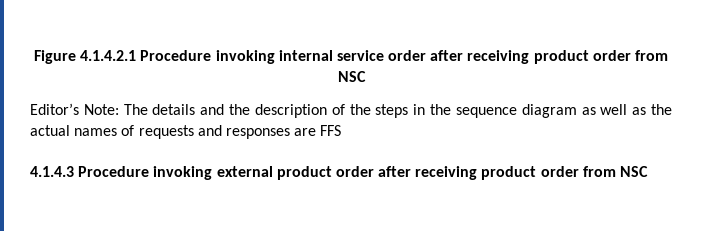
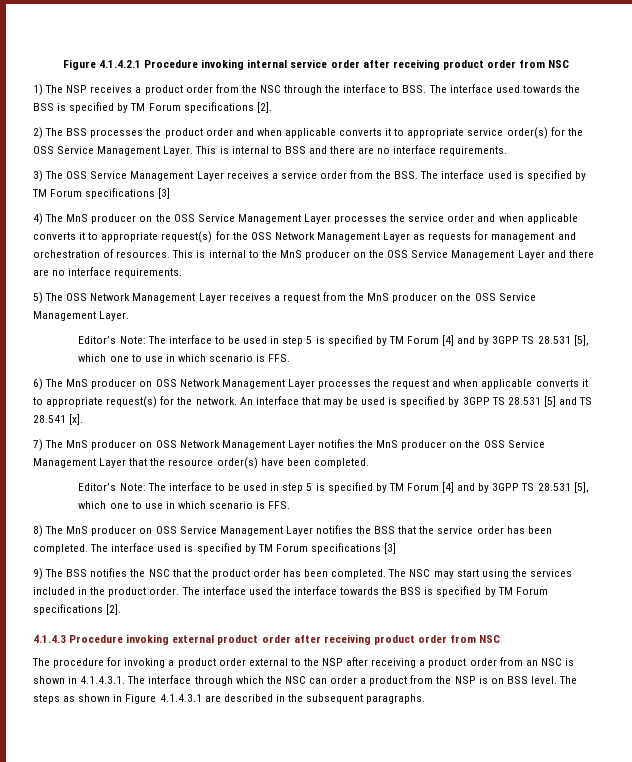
[30,103,673,118] [30,125,342,139] Editor’s Note: The details and the description of the steps in the sequence diagram as well as the actual names of requests and responses are FFS -> [33,84,580,96] [33,102,272,113] [33,127,583,139] [33,145,508,156] [33,170,586,182] [32,188,171,199] [33,213,578,225] [33,231,576,243] [33,249,594,260] [33,267,183,278] [33,292,536,304] [33,311,130,321] [78,335,589,346] [78,354,291,362] [33,378,588,390] [33,396,593,408] [33,414,84,425] [33,439,545,451] [33,457,369,469] [78,482,589,493] [78,501,291,509] [33,525,552,537] [33,543,397,554] [33,568,572,580] [33,586,548,597] [33,604,122,615] 1) The NSP receives a product order from the NSC through the interface to BSS. The interface used towards the BSS is specified by TM Forum specifications [2]. // 2) The BSS processes the product order and when applicable converts it to appropriate service order(s) for the OSS Service Management Layer. This is internal to BSS and there are no interface requirements. // 3) The OSS Service Management Layer receives a service order from the BSS. The interface used is specified by TM Forum specifications [3] // 4) The MnS producer on the OSS Service Management Layer processes the service order and when applicable converts it to appropriate request(s) for the OSS Network Management Layer as requests for management and orchestration of resources. This is internal to the MnS producer on the OSS Service Management Layer and there are no interface requirements. // 5) The OSS Network Management Layer receives a request from the MnS producer on the OSS Service Management Layer. // Editor’s Note: The interface to be used in step 5 is specified by TM Forum [4] and by 3GPP TS 28.531 [5], which one to use in which scenario is FFS. // 6) The MnS producer on OSS Network Management Layer processes the request and when applicable converts it to appropriate request(s) for the network. An interface that may be used is specified by 3GPP TS 28.531 [5] and TS 28.541 [x]. // 7) The MnS producer on OSS Network Management Layer notifies the MnS producer on the OSS Service Management Layer that the resource order(s) have been completed. // Editor’s Note: The interface to be used in step 5 is specified by TM Forum [4] and by 3GPP TS 28.531 [5], which one to use in which scenario is FFS. // 8) The MnS producer on OSS Service Management Layer notifies the BSS that the service order has been completed. The interface used is specified by TM Forum specifications [3] // 9) The BSS notifies the NSC that the product order has been completed. The NSC may start using the services included in the product order. The interface used the interface towards the BSS is specified by TM Forum specifications [2].
(649, 171) none -> [32,657,574,668] [33,675,578,686] [33,694,426,704] // The procedure for invoking a product order external to the NSP after receiving a product order from an NSC is shown in 4.1.4.3.1. The interface through which the NSC can order a product from the NSP is on BSS level. The steps as shown in Figure 4.1.4.3.1 are described in the subsequent paragraphs.

